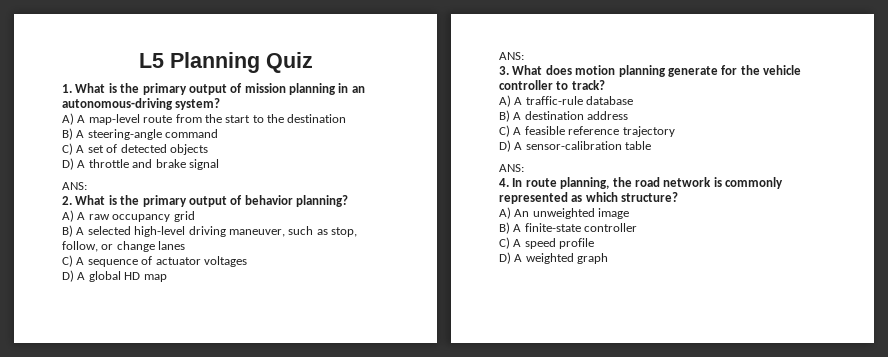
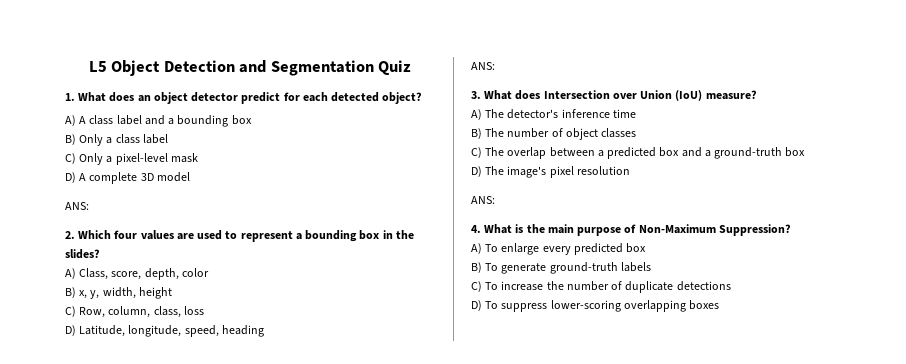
[169,52,260,73] Planning -> [111,60,374,76] Object Detection and Segmentation
[108,83,365,95] [62,98,221,110] [62,113,347,125] [62,128,219,140] [62,143,208,155] [62,158,219,170] [62,182,87,190] [62,195,348,207] [62,210,195,222] [62,225,357,237] [62,241,186,252] [62,255,247,267] [62,270,167,282] [499,52,524,60] [499,65,801,77] [499,80,605,90] [499,95,634,107] [499,110,629,122] [499,125,675,137] [499,140,652,152] [499,164,524,172] [499,177,783,189] [499,192,679,204] [499,207,630,219] [499,222,638,234] [499,237,595,249] [499,252,609,264] is the primary output of mission planning in an autonomous-driving system? // A) A map-level route from the start to the destination // B) A steering-angle command // C) A set of detected objects // D) A throttle and brake signal // ANS: // 2. What is the primary output of behavior planning? // A) A raw occupancy grid // B) A selected high-level driving maneuver, such as stop, follow, or change lanes // C) A sequence of actuator voltages // D) A global HD map // ANS: // 3. What does motion planning generate for the vehicle controller to track? // A) A traffic-rule database // B) A destination address // C) A feasible reference trajectory // D) A sensor-calibration table // ANS: // 4. In route planning, the road network is commonly represented as which structure? // A) An unweighted image // B) A finite-state controller // C) A speed profile // D) A weighted graph -> [109,92,423,104] [65,115,252,127] [65,134,168,146] [65,153,198,165] [65,172,190,184] [65,202,89,210] [65,230,414,242] [65,249,100,259] [65,268,209,280] [65,287,172,299] [65,306,204,318] [65,325,264,337] [471,62,495,70] [471,90,757,101] [471,109,636,120] [471,128,637,140] [471,147,806,159] [471,166,630,178] [471,196,495,204] [471,224,791,236] [471,243,647,255] [471,262,651,274] [471,281,731,293] [471,300,720,312] does an object detector predict for each detected object? // A) A class label and a bounding box // B) Only a class label // C) Only a pixel-level mask // D) A complete 3D model // ANS: // 2. Which four values are used to represent a bounding box in the slides? // A) Class, score, depth, color // B) x, y, width, height // C) Row, column, class, loss // D) Latitude, longitude, speed, heading // ANS: // 3. What does Intersection over Union (IoU) measure? // A) The detector's inference time // B) The number of object classes // C) The overlap between a predicted box and a ground-truth box // D) The image's pixel resolution // ANS: // 4. What is the main purpose of Non-Maximum Suppression? // A) To enlarge every predicted box // B) To generate ground-truth labels // C) To increase the number of duplicate detections // D) To suppress lower-scoring overlapping boxes

